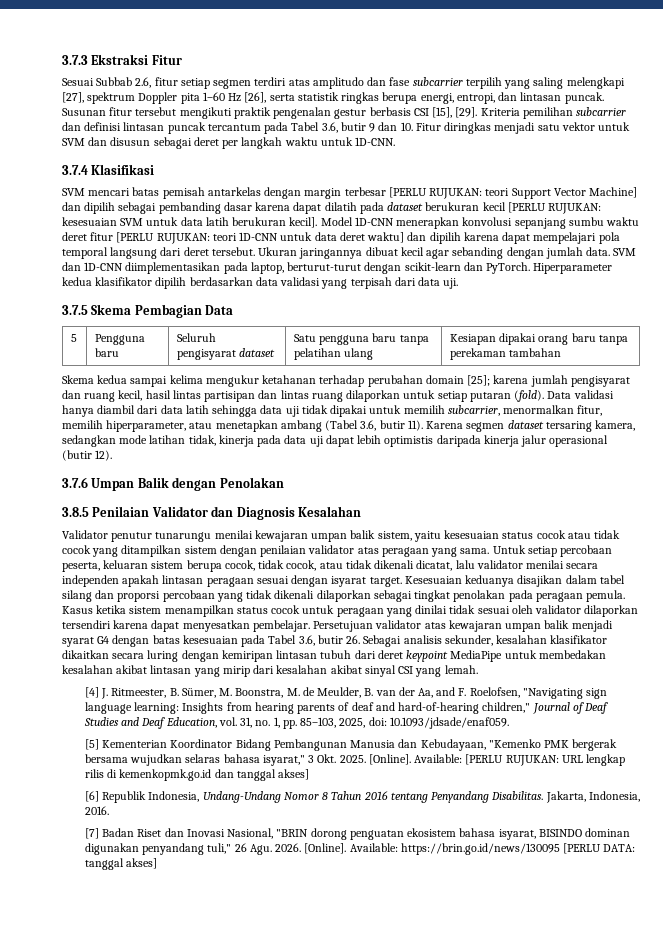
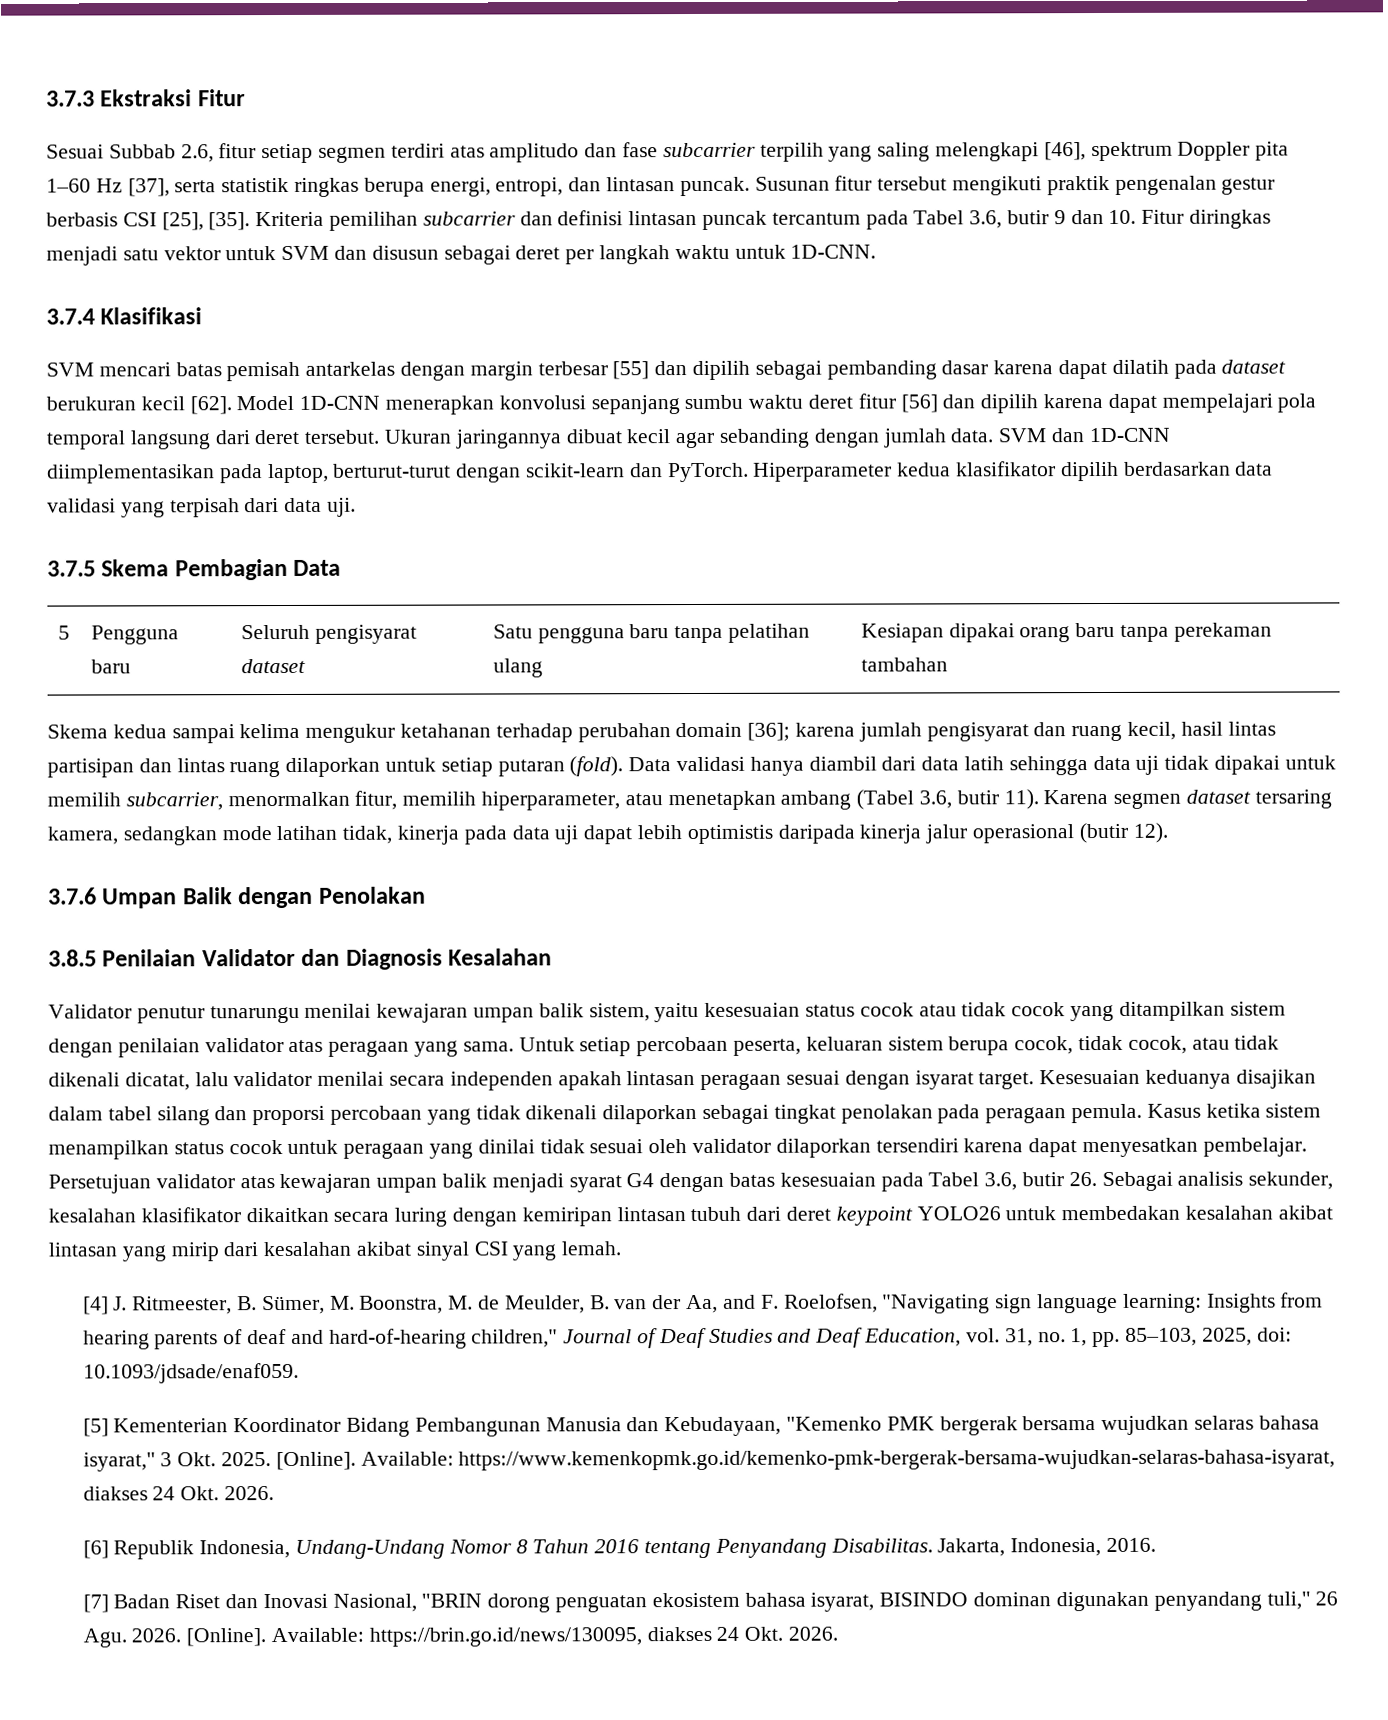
[62,92,84,103] [27], -> [1043,142,1086,161] [46],
[244,92,267,103] [26], -> [127,178,170,197] [37],
[432,107,478,118] [15], [29]. -> [161,212,251,231] [25], [35].
[388,187,638,199] [PERLU RUJUKAN: teori Support Vector Machine] -> [612,361,650,380] [55]
[507,202,602,214] [62,217,318,228] [PERLU RUJUKAN: kesesuaian SVM untuk data latih berukuran kecil]. -> [189,396,232,415] [62].
[116,232,405,244] [PERLU RUJUKAN: teori 1D-CNN untuk data deret waktu] -> [900,394,938,413] [56]
[467,375,491,386] [25]; -> [747,722,791,741] [36];
[450,650,503,662] MediaPipe -> [916,1206,1001,1221] YOLO26
[465,754,625,766] [84,769,310,781] [PERLU RUJUKAN: URL lengkap rilis di kemenkopmk.go.id dan tanggal akses] -> [458,1449,1336,1471] [82,1486,275,1501] https://www.kemenkopmk.go.id/kemenko-pmk-bergerak-bersama-wujudkan-selaras-bahasa-isyarat, diakses 24 Okt. 2026.
[400,843,636,855] [84,858,158,870] https://brin.go.id/news/130095 [PERLU DATA: tanggal akses] -> [368,1626,839,1647] https://brin.go.id/news/130095, diakses 24 Okt. 2026.

